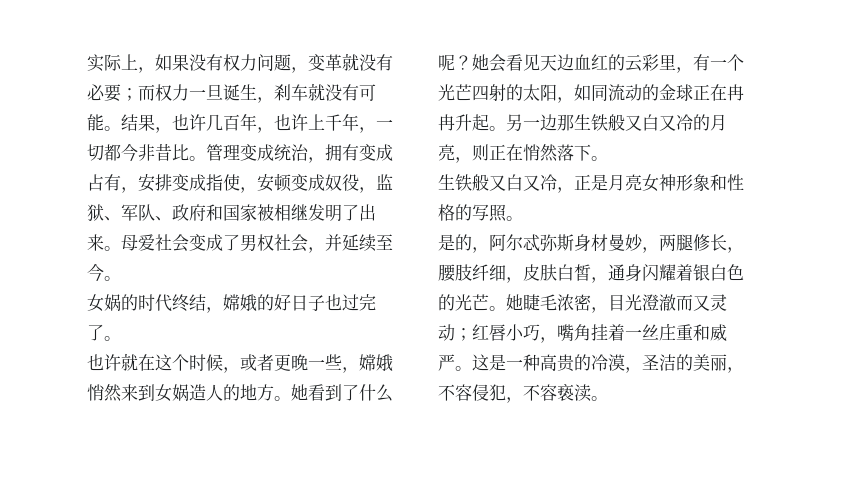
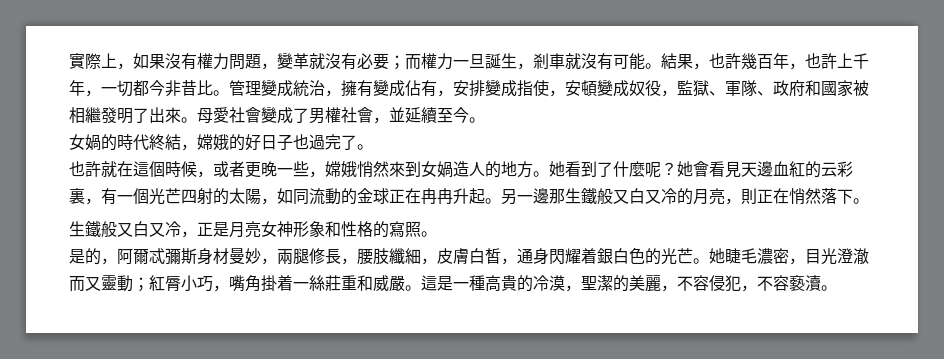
[87,54,122,72] 实际 -> [69,53,101,70] 實際
[189,53,393,73] [87,83,376,103] [87,114,223,133] 没有权力问题，变革就没有必要；而权力一旦诞生，刹车就没有可能。结果，也许几 -> [165,52,757,70] 沒有權力問題，變革就沒有必要；而權力一旦誕生，剎車就沒有可能。結果，也許幾
[291,114,308,131] 许 -> [821,53,837,69] 許
[240,144,393,163] [87,174,104,191] 变成统治，拥有变成占 -> [261,79,421,97] 變成統治，擁有變成佔
[172,174,189,191] 变 -> [485,79,501,96] 變
[274,173,308,192] 顿变 -> [581,79,613,96] 頓變
[376,174,393,190] [87,204,376,222] [87,234,376,253] 监狱、军队、政府和国家被相继发明了出来。母爱社会变成了男权社会，并延续 -> [677,80,869,97] [69,106,437,124] 監獄、軍隊、政府和國家被相繼發明了出來。母愛社會變成了男權社會，並延續
[104,294,206,312] 娲的时代终结 -> [85,134,181,151] 媧的時代終結
[342,294,359,311] 过 -> [309,134,325,150] 過
[104,353,206,371] 许就在这个时 -> [85,161,181,177] 許就在這個時
[121,384,189,402] 来到女娲 -> [389,161,453,178] 來到女媧
[376,384,393,402] [438,54,744,73] 么呢？她会看见天边血红的云彩里，有一个 -> [629,161,853,178] [69,188,149,205] 麼呢？她會看見天邊血紅的云彩裏，有一個
[540,84,557,101] 阳 -> [245,188,261,204] 陽
[625,84,642,101] 动 -> [325,188,341,205] 動
[540,114,608,131] 边那生铁 -> [533,188,597,204] 邊那生鐵
[472,144,489,161] 则 -> [741,188,757,205] 則
[455,174,472,191] 铁 -> [85,221,101,237] 鐵
[472,204,489,221] 写 -> [389,221,405,238] 寫
[506,234,558,252] 尔忒弥 -> [133,248,181,265] 爾忒彌
[659,234,744,253] [438,264,557,283] 两腿修长，腰肢纤细，皮肤 -> [277,248,469,265] 兩腿修長，腰肢纖細，皮膚
[642,264,710,281] 闪耀着银 -> [549,248,613,265] 閃耀着銀
[557,294,574,311] 浓 -> [757,248,773,264] 濃
[710,294,727,311] [438,323,727,343] [438,354,727,373] 灵动；红唇小巧，嘴角挂着一丝庄重和威严。这是一种高贵的冷漠，圣洁的美丽 -> [101,275,661,292] 靈動；紅脣小巧，嘴角掛着一絲莊重和威嚴。這是一種高貴的冷漠，聖潔的美麗
[557,384,591,402] 亵渎 -> [789,275,821,291] 褻瀆

